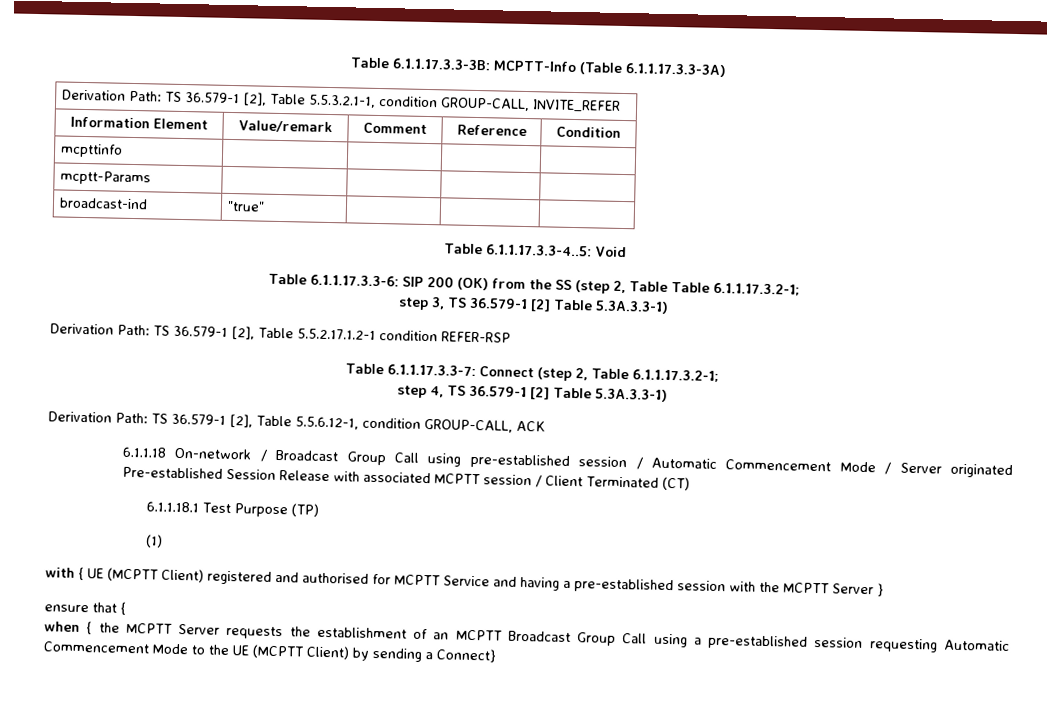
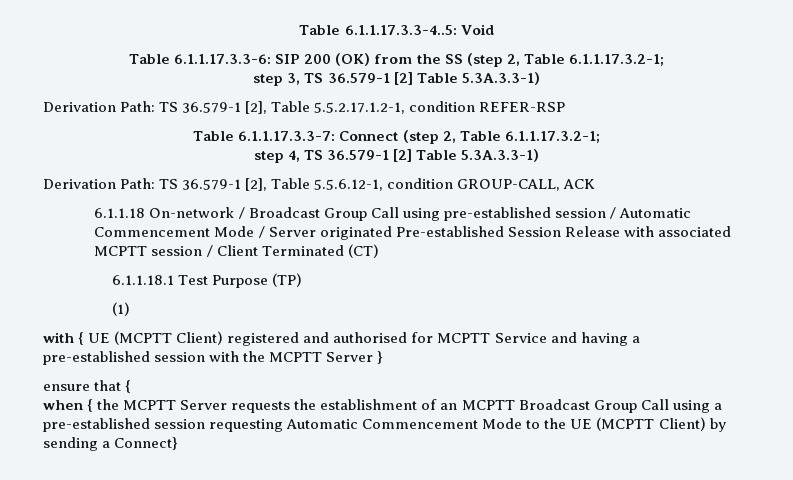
[349,57,727,78] [61,89,621,113] [70,116,208,130] [238,120,333,134] [363,122,427,134] [456,124,527,137] [556,126,621,138] [59,143,123,158] [59,170,151,186] [58,197,148,210] [226,200,265,212] [443,243,483,255] Table 6.1.1.17.3.3-3B: MCPTT-Info (Table 6.1.1.17.3.3-3A) // Derivation Path: TS 36.579-1 [2], Table 5.5.3.2.1-1, condition GROUP-CALL, INVITE_REFER // Information Element | Value/remark | Comment | Reference | Condition // mcpttinfo | | | | // mcptt-Params | | | | // broadcast-ind | "true" | | | // Table -> [299,25,341,35] Table
[670,281,710,293] Table -> (565, 59) none
[296,328,376,340] 5.5.2.17.1.2-1 -> [314,102,406,114] 5.5.2.17.1.2-1,

